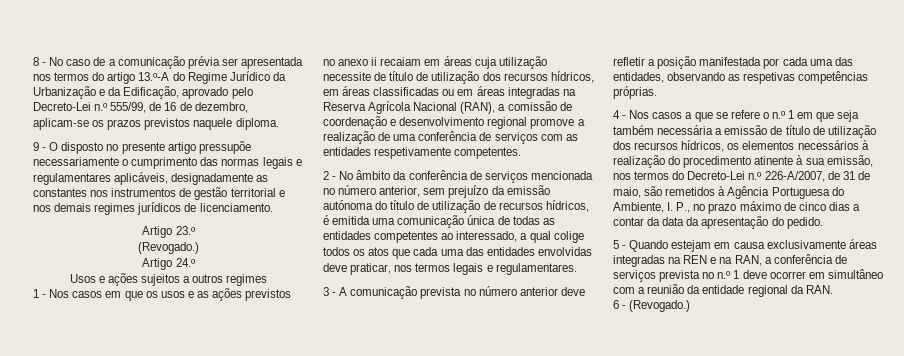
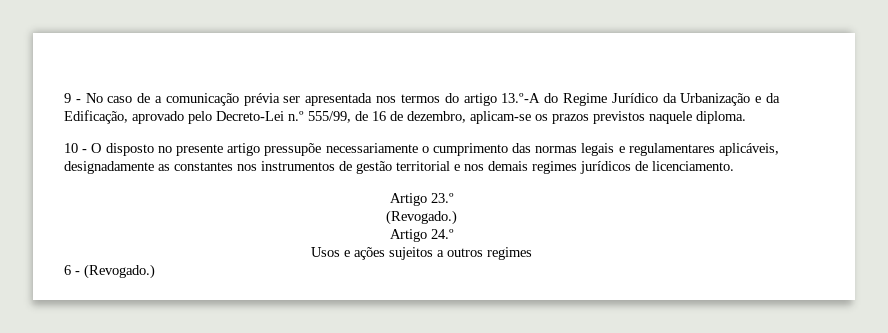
[33,57,39,66] 8 -> [64,93,71,103] 9
[33,142,39,151] 9 -> [64,143,78,153] 10
[33,288,292,301] [323,56,547,69] [323,71,594,84] [323,86,576,99] [323,101,572,114] [323,116,585,129] [323,131,578,144] [323,147,522,159] [323,170,593,183] [323,185,550,198] [323,200,589,213] [323,215,555,228] [323,231,584,243] [323,247,592,259] [323,263,577,275] [323,286,585,299] [613,56,853,69] [613,71,869,84] [613,86,657,99] [613,110,860,122] [613,125,876,138] [613,140,869,152] [613,155,873,168] [613,171,870,182] [613,186,844,199] [613,201,860,214] [613,216,823,229] [613,239,877,252] [613,254,847,267] [613,269,883,282] [613,284,833,297] // 1 - Nos casos em que os usos e as ações previstos no anexo ii recaiam em áreas cuja utilização necessite de título de utilização dos recursos hídricos, em áreas classificadas ou em áreas integradas na Reserva Agrícola Nacional (RAN), a comissão de coordenação e desenvolvimento regional promove a realização de uma conferência de serviços com as entidades respetivamente competentes. // 2 - No âmbito da conferência de serviços mencionada no número anterior, sem prejuízo da emissão autónoma do título de utilização de recursos hídricos, é emitida uma comunicação única de todas as entidades competentes ao interessado, a qual colige todos os atos que cada uma das entidades envolvidas deve praticar, nos termos legais e regulamentares. // 3 - A comunicação prevista no número anterior deve refletir a posição manifestada por cada uma das entidades, observando as respetivas competências próprias. // 4 - Nos casos a que se refere o n.º 1 em que seja também necessária a emissão de título de utilização dos recursos hídricos, os elementos necessários à realização do procedimento atinente à sua emissão, nos termos do Decreto-Lei n.º 226-A/2007, de 31 de maio, são remetidos à Agência Portuguesa do Ambiente, I. P., no prazo máximo de cinco dias a contar da data da apresentação do pedido. // 5 - Quando estejam em causa exclusivamente áreas integradas na REN e na RAN, a conferência de serviços prevista no n.º 1 deve ocorrer em simultâneo com a reunião da entidade regional da RAN. -> (532, 253) none

